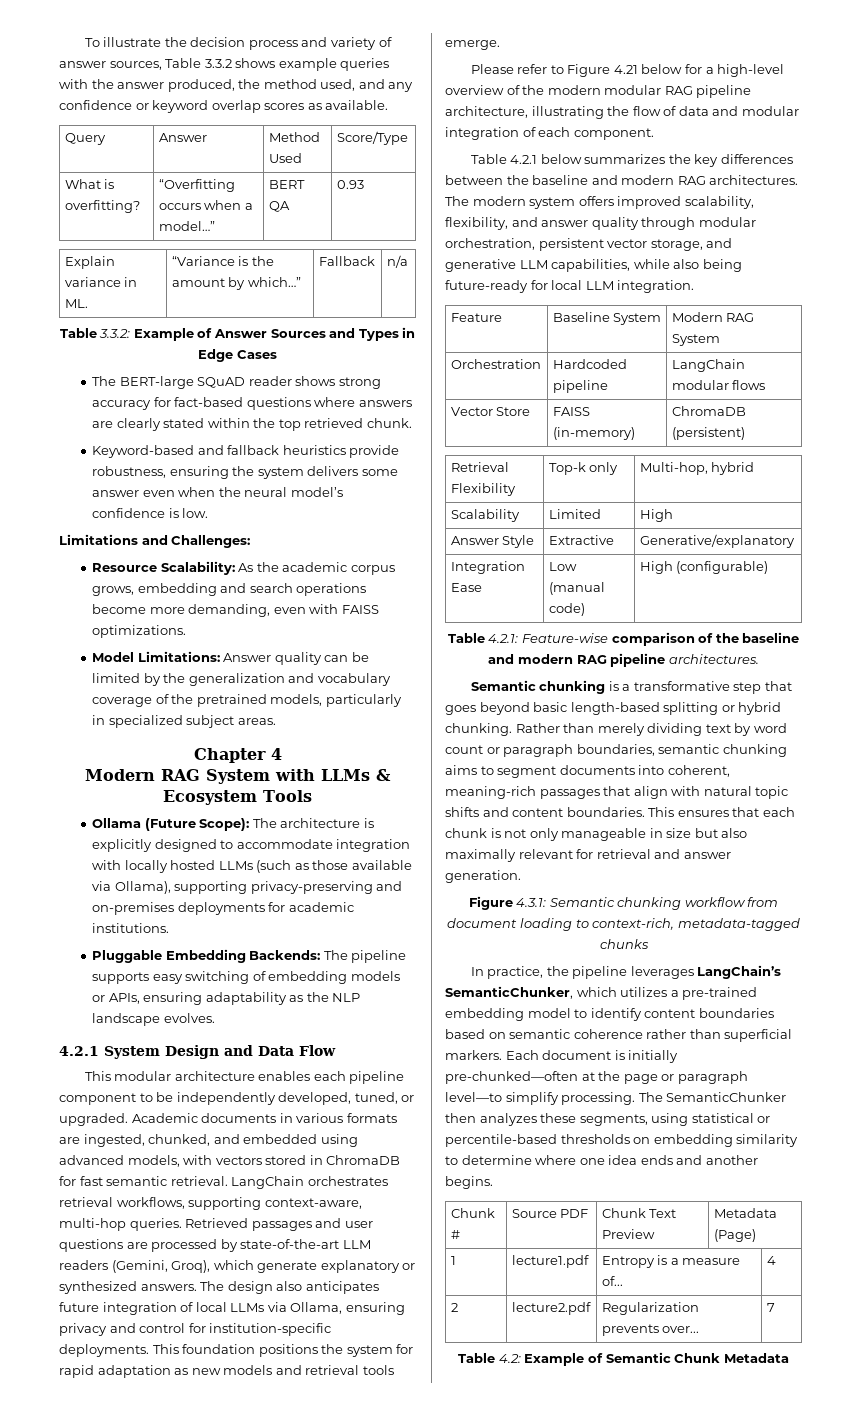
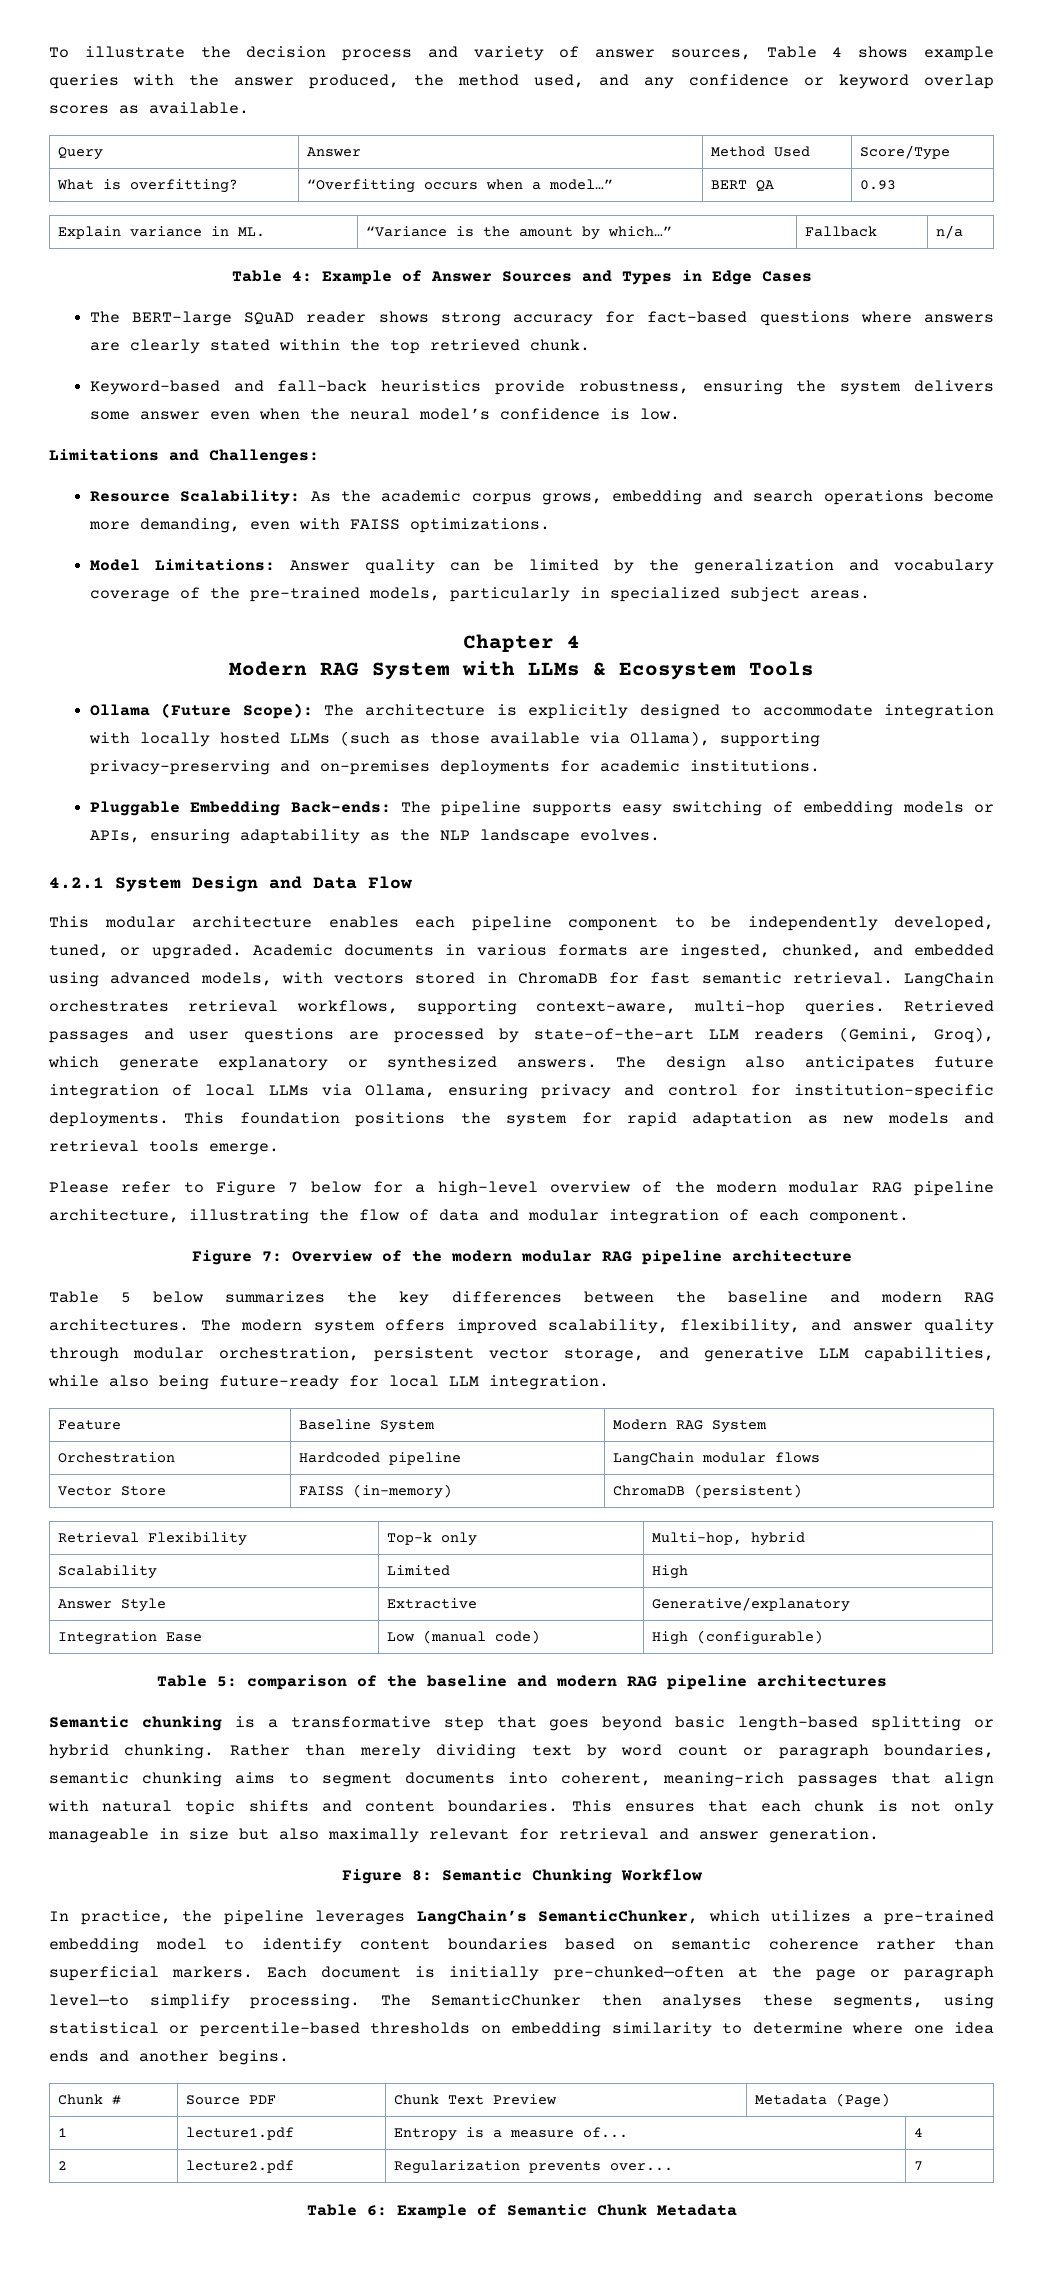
[204,59,232,68] 3.3.2 -> [832,47,843,57] 4
[99,329,131,338] 3.3.2: -> [291,271,312,282] 4:
[227,445,280,455] fallback -> [277,380,368,392] fall-back
[196,694,267,707] pretrained -> [249,587,360,602] pre-trained
[249,950,321,960] Backends: -> [290,801,391,813] Back-ends:
[613,65,638,74] 4.21 -> [288,1182,299,1193] 7
[470,154,538,164] // Table 4.2.1 -> [191,1250,852,1265] [49,1291,132,1303] // Figure 7: Overview of the modern modular RAG pipeline architecture // Table 5
[488,633,608,643] 4.2.1: Feature-wise -> [216,1676,237,1687] 5:
[668,654,759,664] architectures. -> [756,1675,887,1687] architectures
[516,897,779,910] [447,918,800,931] [599,939,649,949] 4.3.1: Semantic chunking workflow from document loading to context-rich, metadata-tagged chunks -> [411,1869,703,1884] 8: Semantic Chunking Workflow
[479,1113,537,1126] analyzes -> [662,1994,743,2009] analyses
[498,1354,521,1363] 4.2: -> [366,2205,387,2216] 6:

